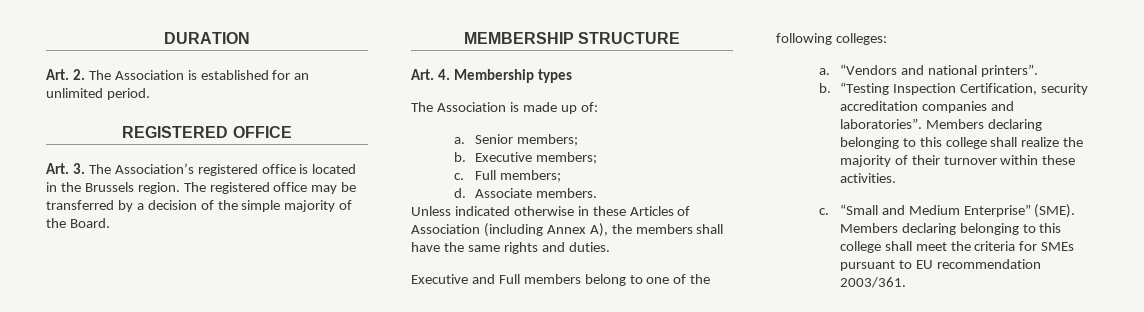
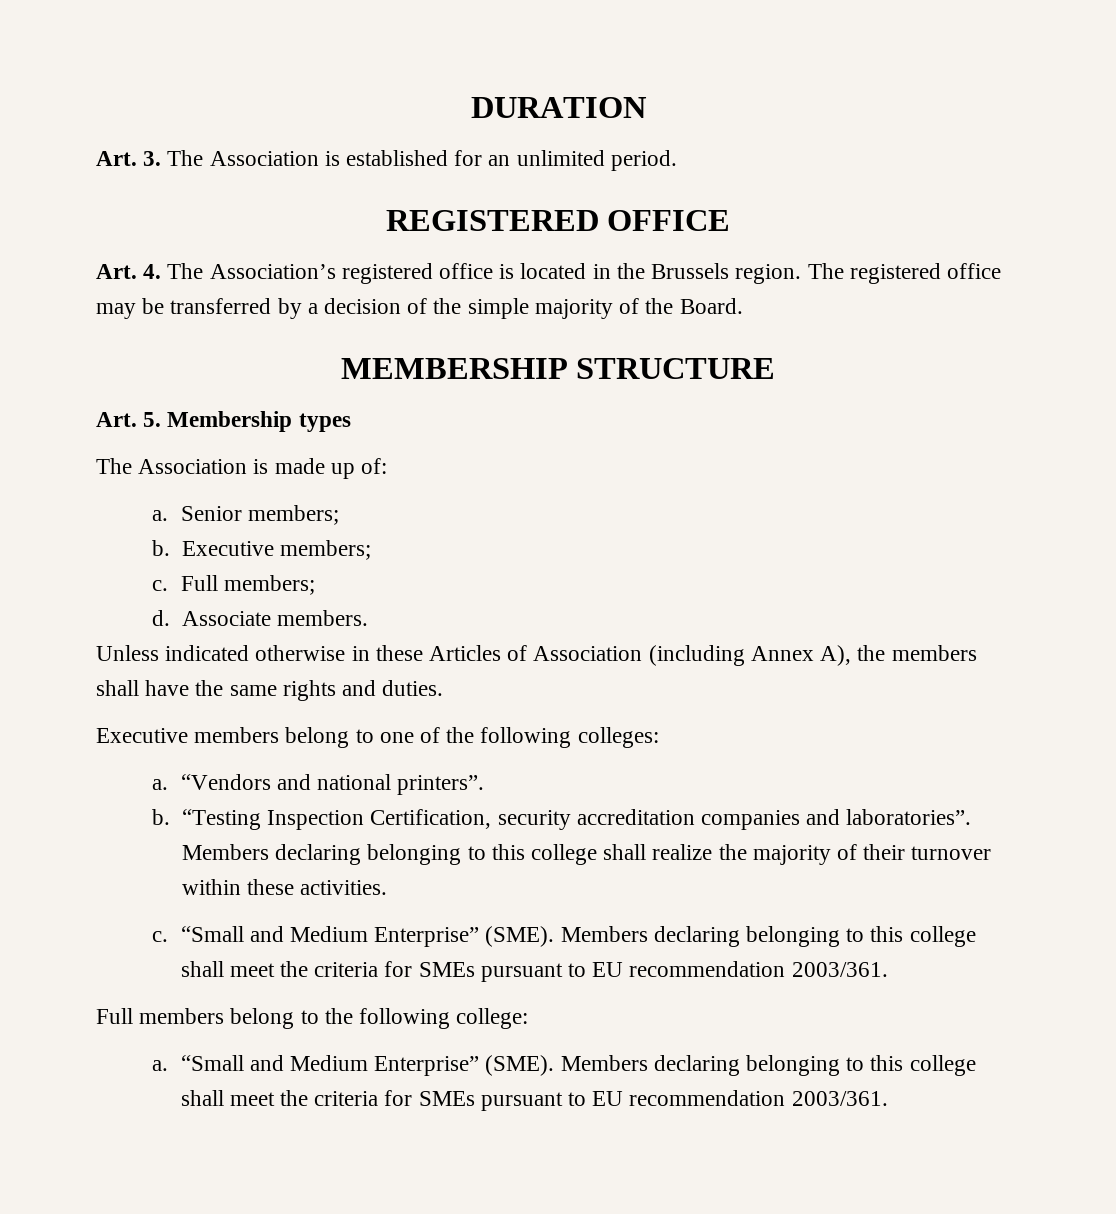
[72,69,85,80] 2. -> [143,151,162,166] 3.
[72,163,85,174] 3. -> [143,264,162,279] 4.
[437,69,450,80] 4. -> [143,412,162,427] 5.
[471,274,520,284] and Full -> (188, 735) none
(906, 282) none -> [96,1008,529,1029] [152,1055,976,1076] [180,1090,888,1111] // Full members belong to the following college: // a. “Small and Medium Enterprise” (SME). Members declaring belonging to this college shall meet the criteria for SMEs pursuant to EU recommendation 2003/361.

